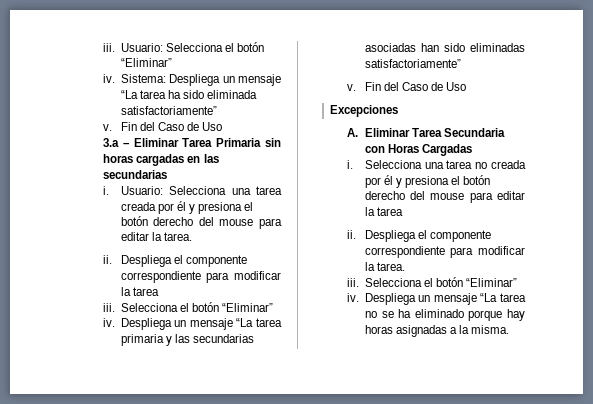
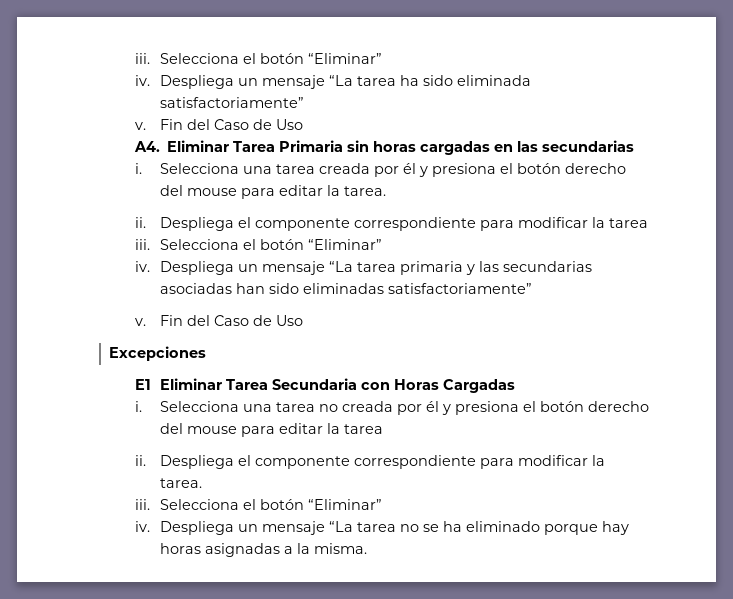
[103,42,265,52] [120,58,172,67] [103,74,166,83] iii. Usuario: Selecciona el botón “Eliminar” // iv. Sistema: -> [134,53,383,64] [134,75,150,86] iii. Selecciona el botón “Eliminar” // iv.
[103,138,130,147] 3.a – -> [133,141,160,152] A4.
[120,186,163,195] Usuario: -> (142, 168) none
[347,128,359,137] A. -> [134,379,151,390] E1

